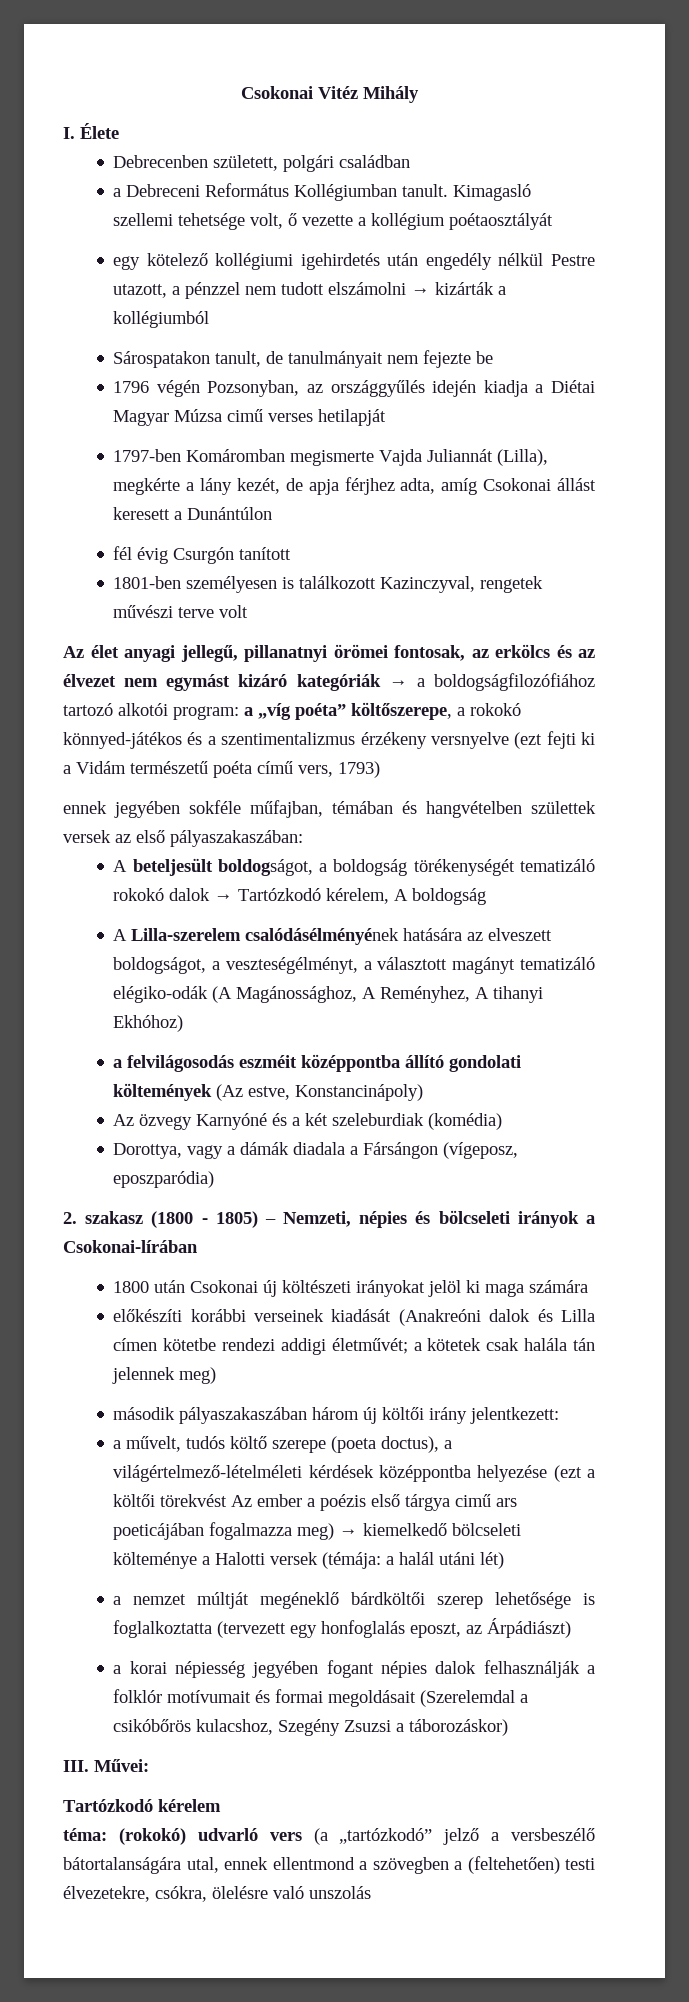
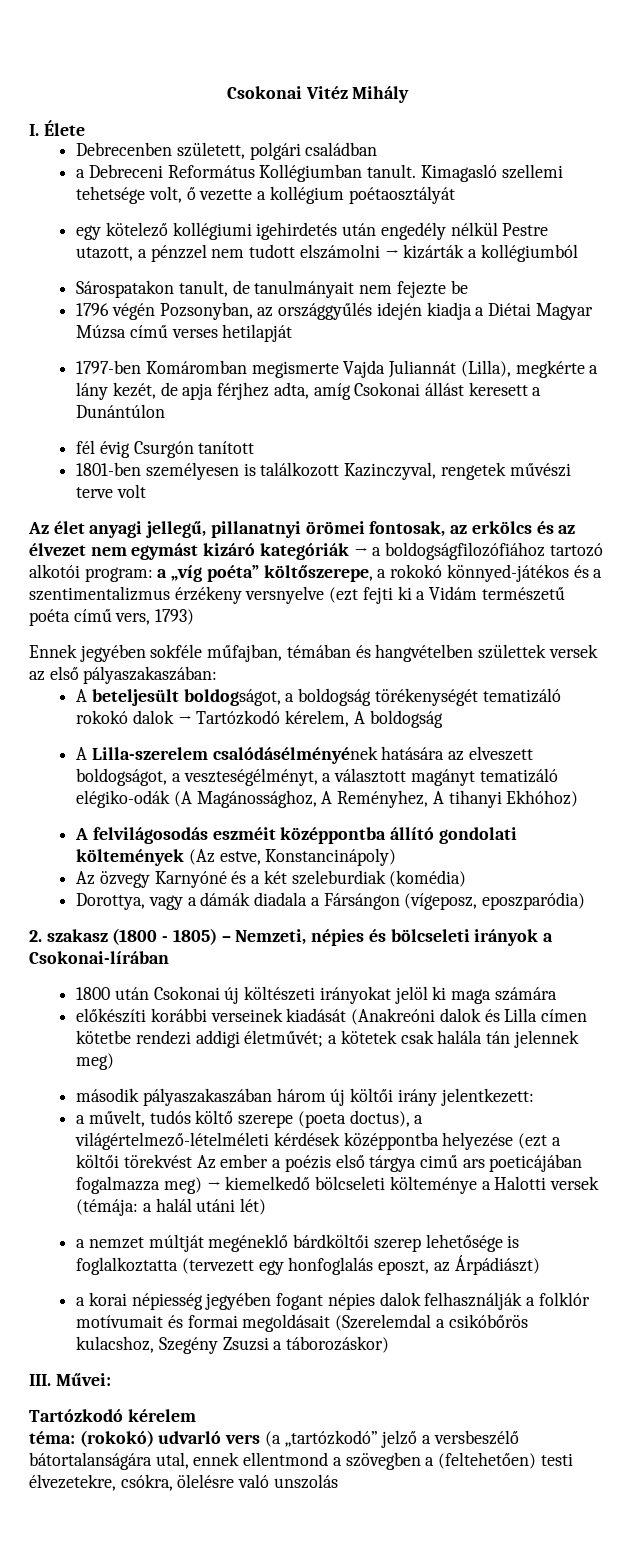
[227,409,264,422] cimű -> [129,325,168,338] című
[63,801,107,814] ennek -> [29,644,77,658] Ennek
[113,1059,123,1068] a -> [75,828,89,840] A

